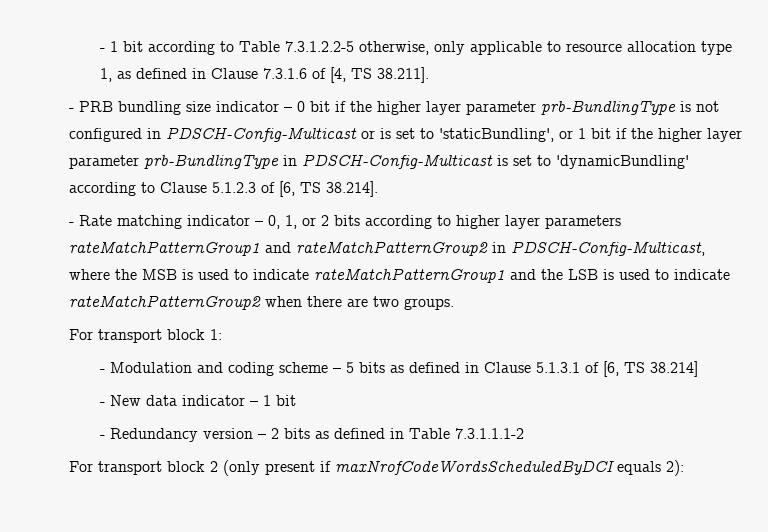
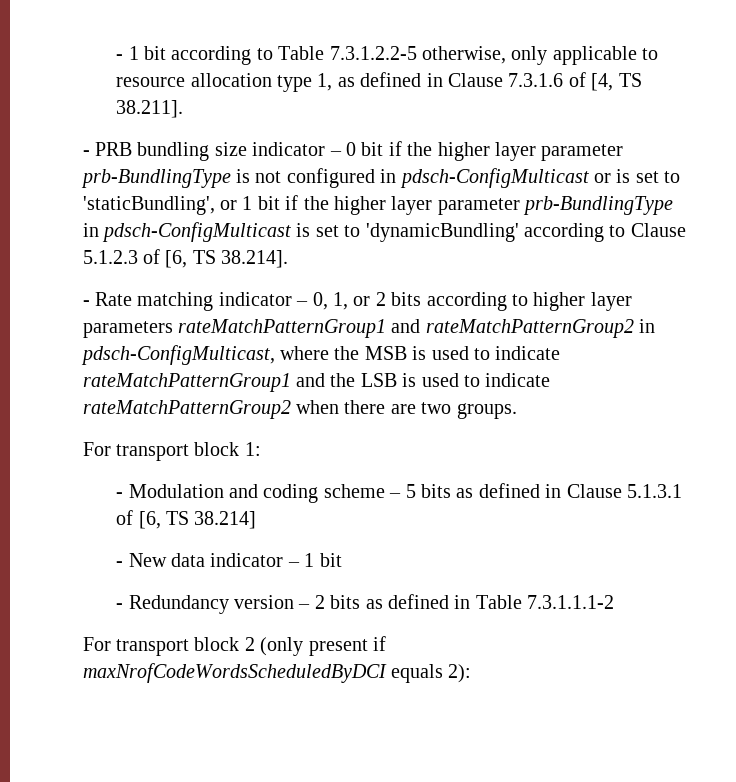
[165,127,357,142] PDSCH-Config-Multicast -> [399,168,589,188] pdsch-ConfigMulticast
[301,154,493,169] PDSCH-Config-Multicast -> [102,222,292,242] pdsch-ConfigMulticast
[510,241,705,256] PDSCH-Config-Multicast, -> [80,345,275,365] pdsch-ConfigMulticast,

